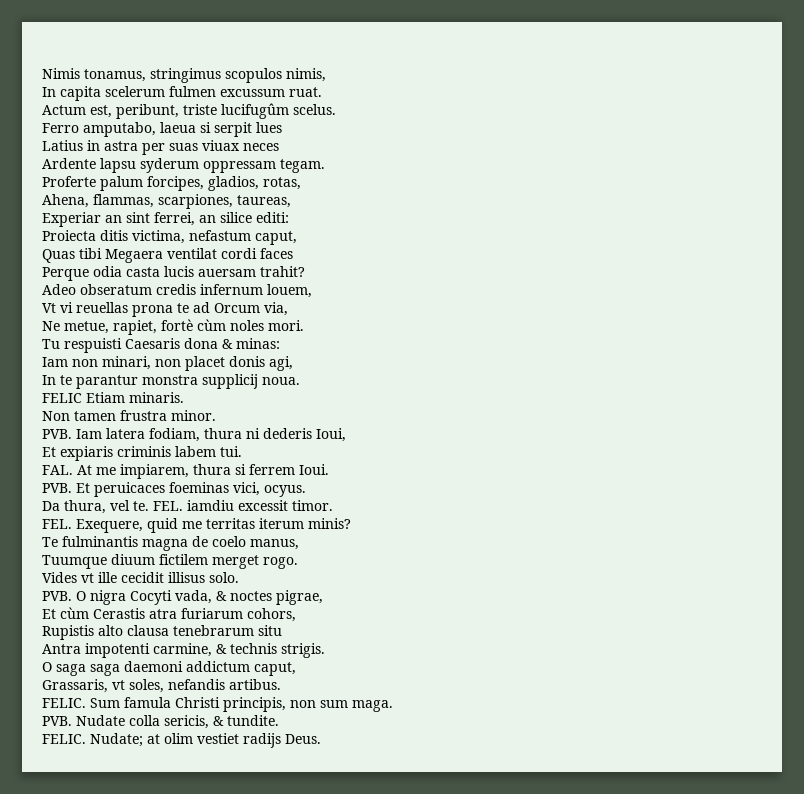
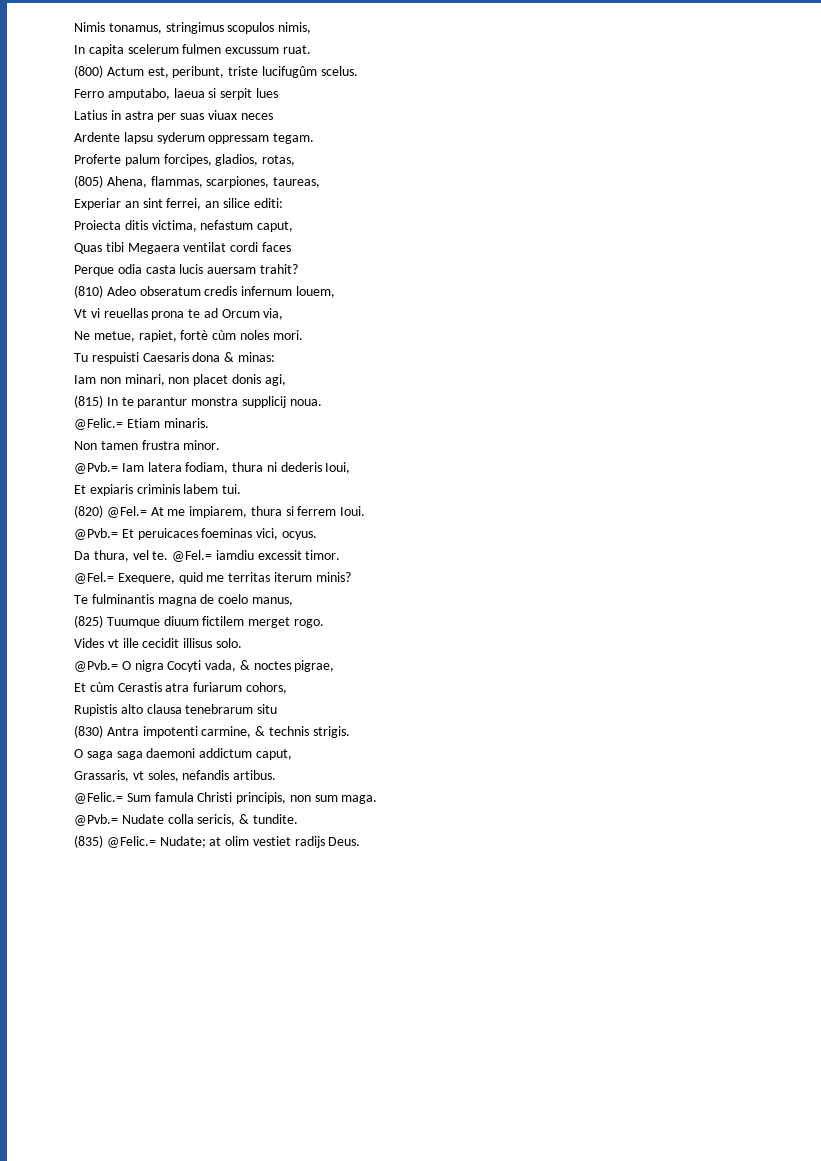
(322, 92) none -> [74,65,103,78] (800)
(301, 183) none -> [74,175,103,188] (805)
(305, 271) none -> [74,285,103,298] (810)
(293, 363) none -> [74,395,103,408] (815)
[42,393,82,403] FELIC -> [74,418,123,430] @Felic.=
[42,429,72,439] PVB. -> [74,462,118,474] @Pvb.=
[42,465,73,475] FAL. -> [74,505,147,518] (820) @Fel.=
[42,483,72,493] PVB. -> [74,528,118,540] @Pvb.=
[153,501,183,511] FEL. -> [172,550,213,562] @Fel.=
[42,519,72,529] FEL. -> [74,572,114,584] @Fel.=
(299, 544) none -> [74,615,103,628] (825)
[42,591,72,601] PVB. -> [74,660,118,672] @Pvb.=
(282, 630) none -> [74,725,103,738] (830)
[42,698,86,708] FELIC. -> [74,792,123,804] @Felic.=
[42,716,72,726] PVB. -> [74,814,118,826] @Pvb.=
[42,734,86,744] FELIC. -> [74,835,156,848] (835) @Felic.=

